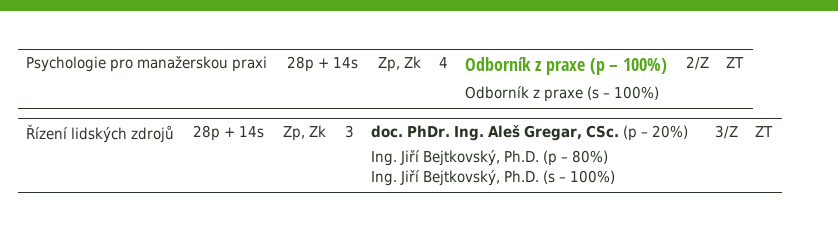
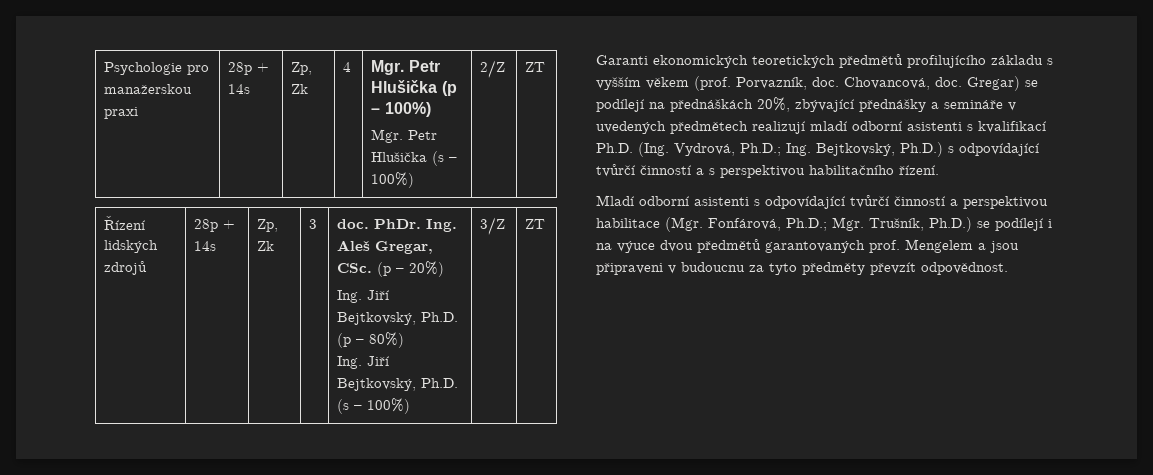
[464,57,585,75] Odborník z praxe -> [371,60,440,75] [371,80,438,93] Mgr. Petr Hlušička
[464,86,584,102] Odborník z praxe -> [371,129,438,143] [371,152,428,162] Mgr. Petr Hlušička
(773, 131) none -> [596,54,1053,68] [596,76,1038,91] [596,97,1016,112] [596,121,1046,134] [596,142,1039,157] [596,164,939,178] [596,195,1048,209] [596,217,1052,232] [596,239,1019,253] [596,262,1008,275] // Garanti ekonomických teoretických předmětů profilujícího základu s vyšším věkem (prof. Porvazník, doc. Chovancová, doc. Gregar) se podílejí na přednáškách 20%, zbývající přednášky a semináře v uvedených předmětech realizují mladí odborní asistenti s kvalifikací Ph.D. (Ing. Vydrová, Ph.D.; Ing. Bejtkovský, Ph.D.) s odpovídající tvůrčí činností a s perspektivou habilitačního řízení. // Mladí odborní asistenti s odpovídající tvůrčí činností a perspektivou habilitace (Mgr. Fonfárová, Ph.D.; Mgr. Trušník, Ph.D.) se podílejí i na výuce dvou předmětů garantovaných prof. Mengelem a jsou připraveni v budoucnu za tyto předměty převzít odpovědnost.

